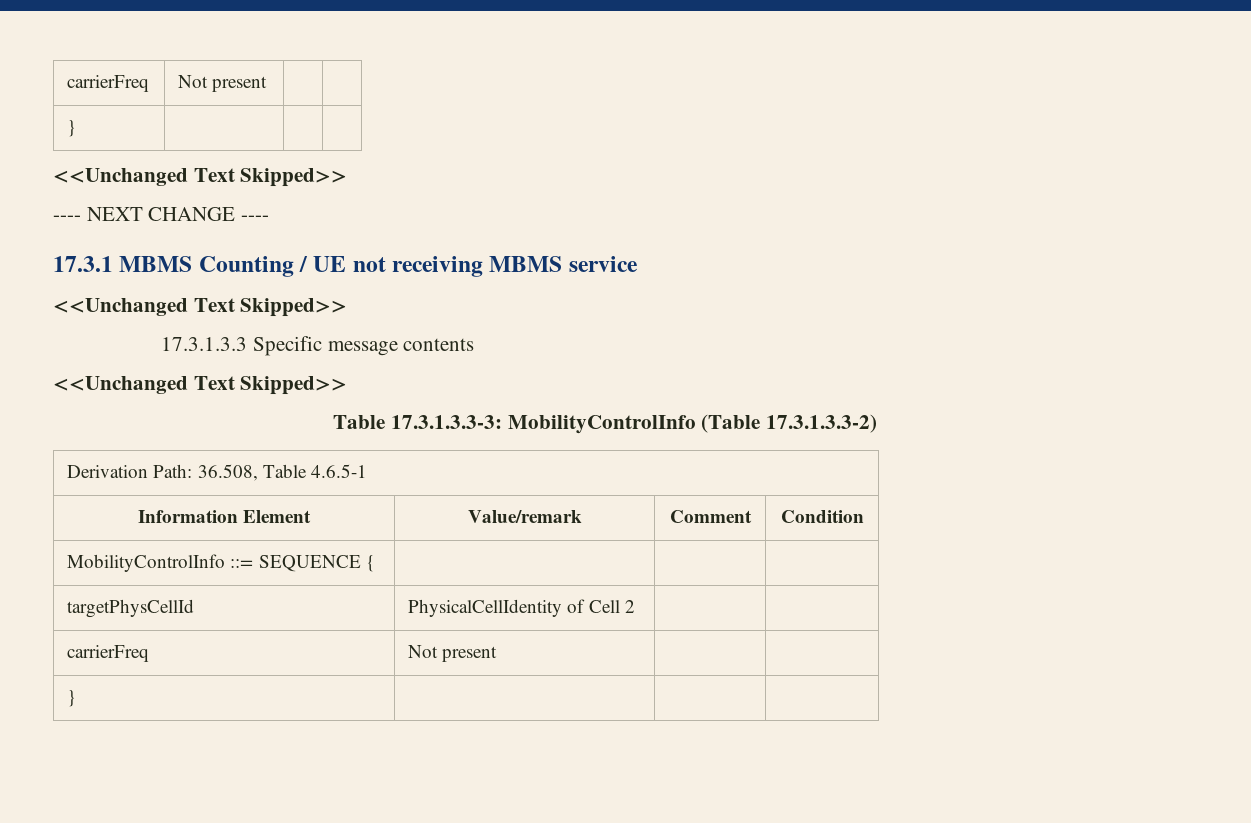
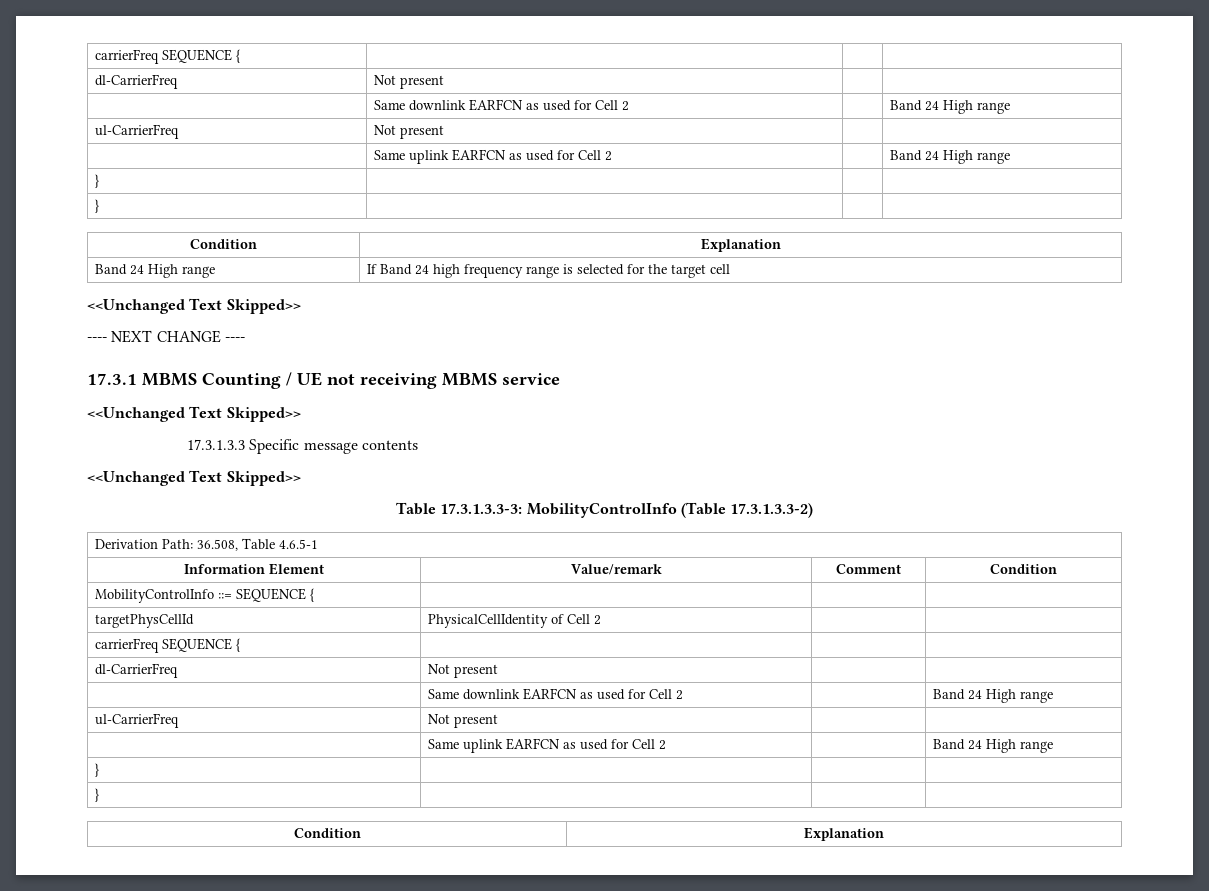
[67,75,150,92] [178,75,268,92] [67,120,77,137] carrierFreq | Not present | | // } | | | -> [94,49,240,64] [94,74,178,89] [373,75,444,89] [373,99,629,111] [889,100,1010,114] [94,124,179,139] [373,125,444,139] [373,149,612,164] [889,150,1010,164] [94,174,99,188] [94,199,99,213] [190,239,257,249] [700,238,781,252] [94,264,215,278] [366,264,730,278] carrierFreq SEQUENCE { | | | // dl-CarrierFreq | Not present | | // | Same downlink EARFCN as used for Cell 2 | | Band 24 High range // ul-CarrierFreq | Not present | | // | Same uplink EARFCN as used for Cell 2 | | Band 24 High range // } | | | // } | | | // Condition | Explanation // Band 24 High range | If Band 24 high frequency range is selected for the target cell
[408,645,498,662] [67,690,77,707] | Not present | | // } | | | -> [161,638,240,652] [94,663,178,678] [427,664,498,678] [427,688,683,700] [932,689,1053,703] [94,713,179,728] [427,714,498,728] [427,738,666,753] [932,739,1053,753] [94,763,99,777] [94,788,99,802] [293,828,361,838] [804,827,884,841] SEQUENCE { | | | // dl-CarrierFreq | Not present | | // | Same downlink EARFCN as used for Cell 2 | | Band 24 High range // ul-CarrierFreq | Not present | | // | Same uplink EARFCN as used for Cell 2 | | Band 24 High range // } | | | // } | | | // Condition | Explanation

